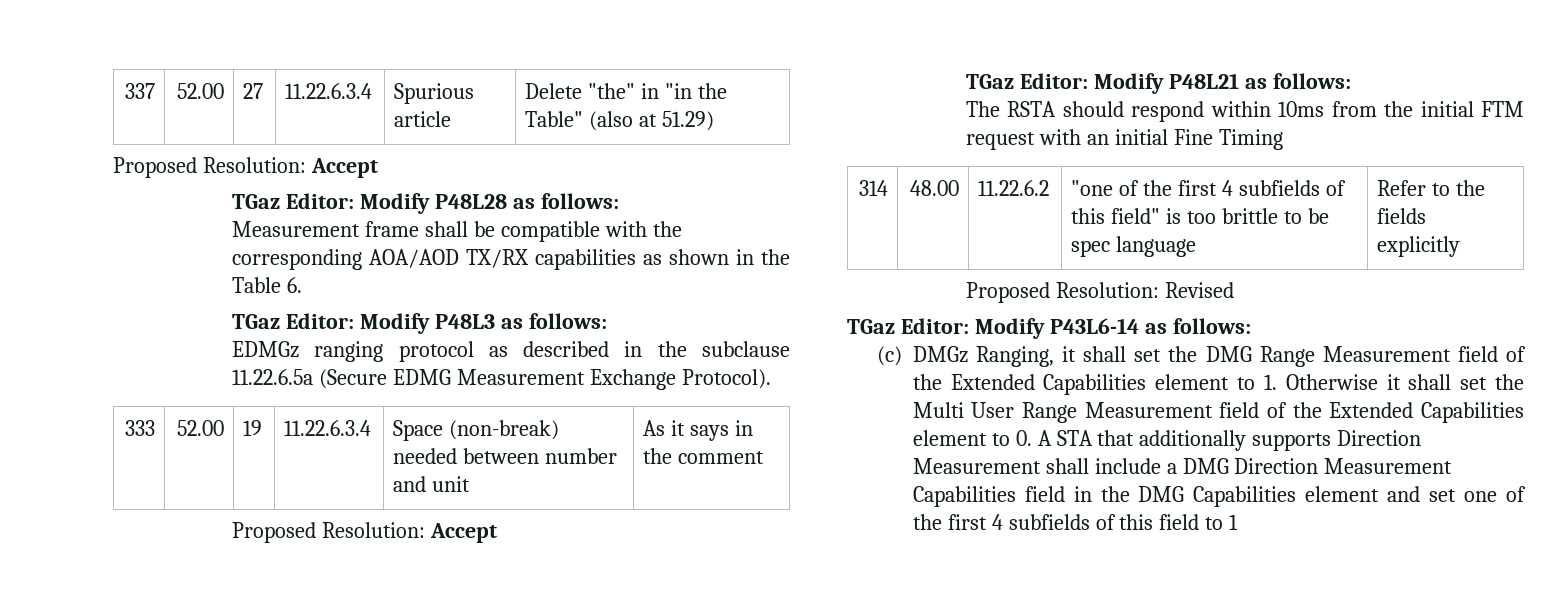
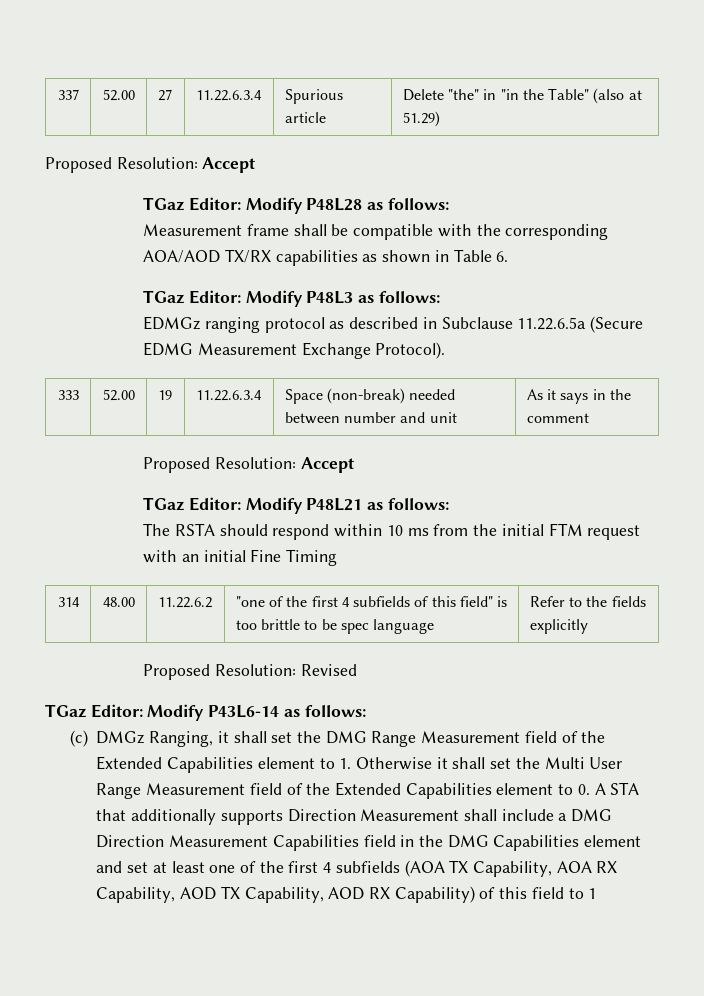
[761,249,791,265] the -> (449, 256) none
[657,341,790,357] the subclause -> [441,317,513,329] Subclause
[1278,101,1325,117] 10ms -> [386,525,429,536] 10 ms
(1457, 495) none -> [152,861,205,873] at least
(1090, 522) none -> [404,860,618,877] [96,886,475,903] (AOA TX Capability, AOA RX Capability, AOD TX Capability, AOD RX Capability)

